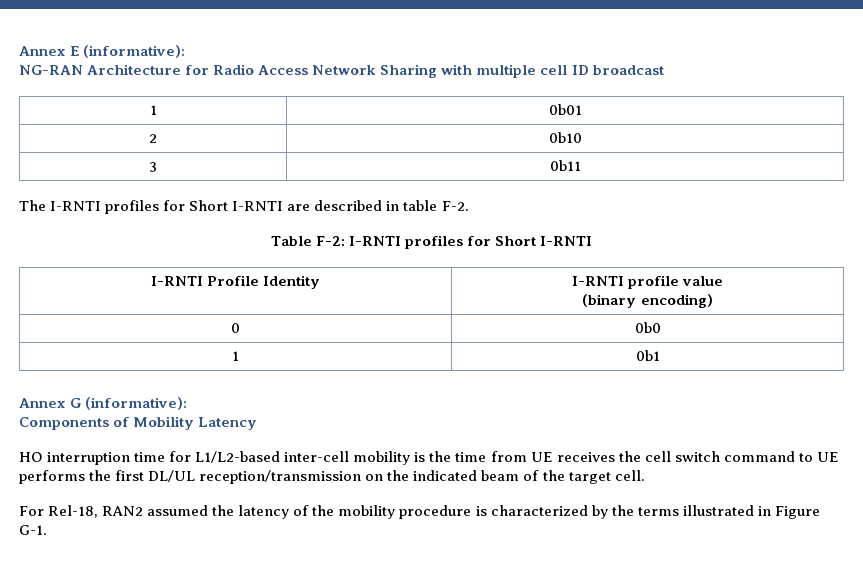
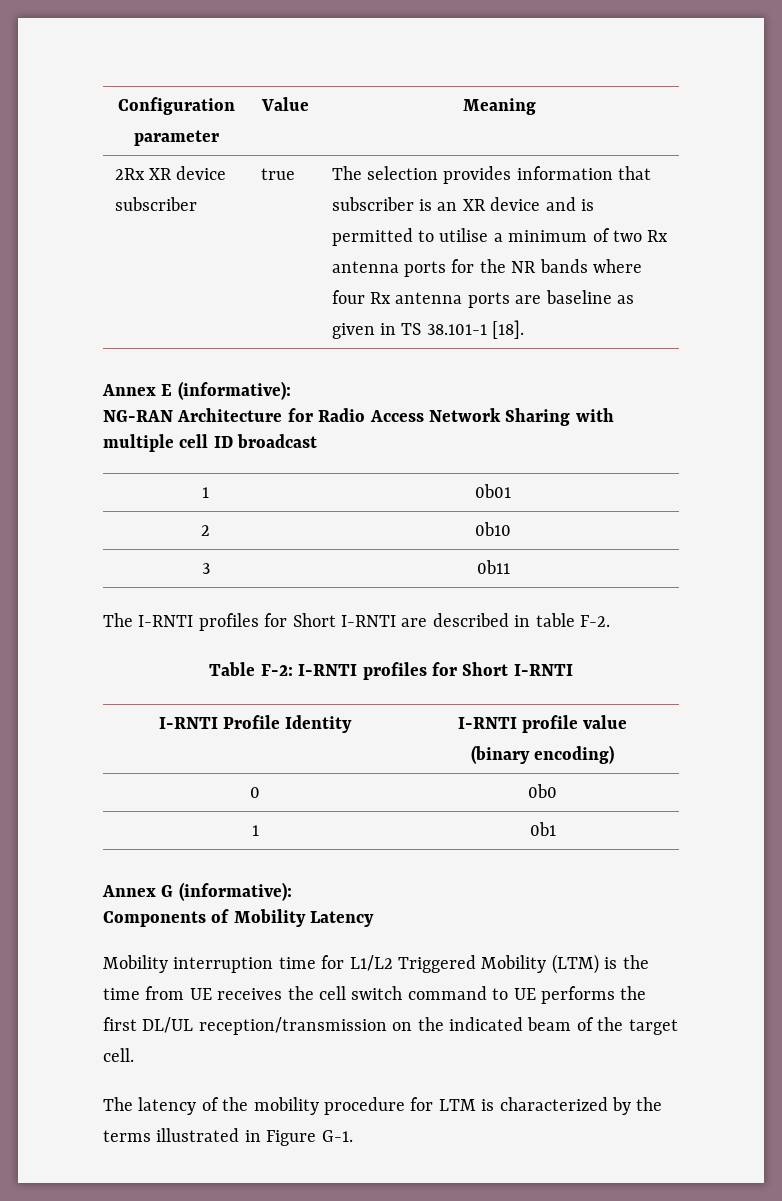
(19, 51) none -> [118,97,235,115] [134,130,219,146] [260,97,309,111] [463,98,536,115] [114,166,227,180] [114,197,197,211] [260,168,295,180] [331,166,652,184] [331,197,594,211] [331,228,669,246] [331,259,642,277] [331,290,634,308] [331,320,525,339] Configuration parameter | Value | Meaning // 2Rx XR device subscriber | true | The selection provides information that subscriber is an XR device and is permitted to utilise a minimum of two Rx antenna ports for the NR bands where four Rx antenna ports are baseline as given in TS 38.101-1 [18]. //
[19,452,43,462] HO -> [103,955,168,973] Mobility
[195,451,411,465] L1/L2-based inter-cell mobility -> [349,954,599,974] L1/L2 Triggered Mobility (LTM)
[19,505,235,518] For Rel-18, RAN2 assumed the -> [103,1097,133,1111] The
(472, 512) none -> [410,1097,476,1111] for LTM

